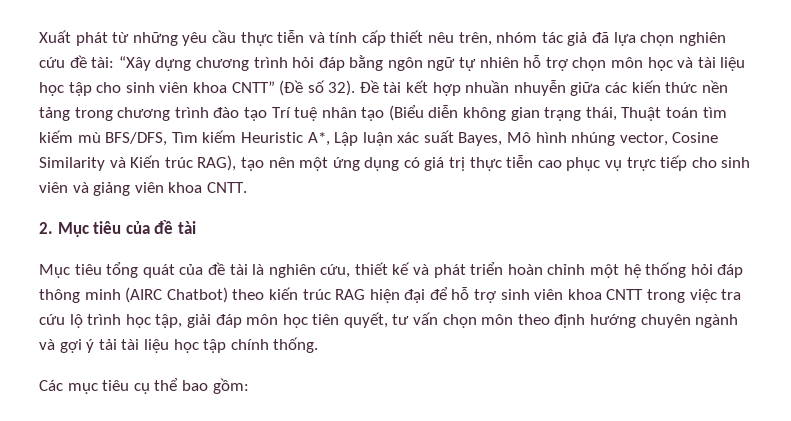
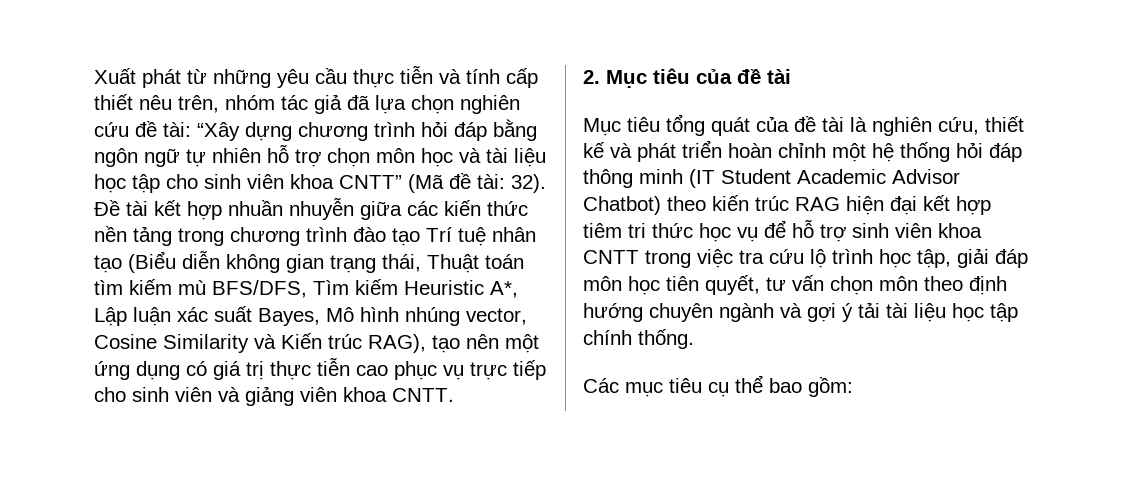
[279,80,325,96] (Đề số -> [408,173,505,193] (Mã đề tài:
[125,287,163,303] (AIRC -> [689,169,960,188] (IT Student Academic Advisor
(426, 296) none -> [923,195,991,215] [583,223,758,242] kết hợp tiêm tri thức học vụ

